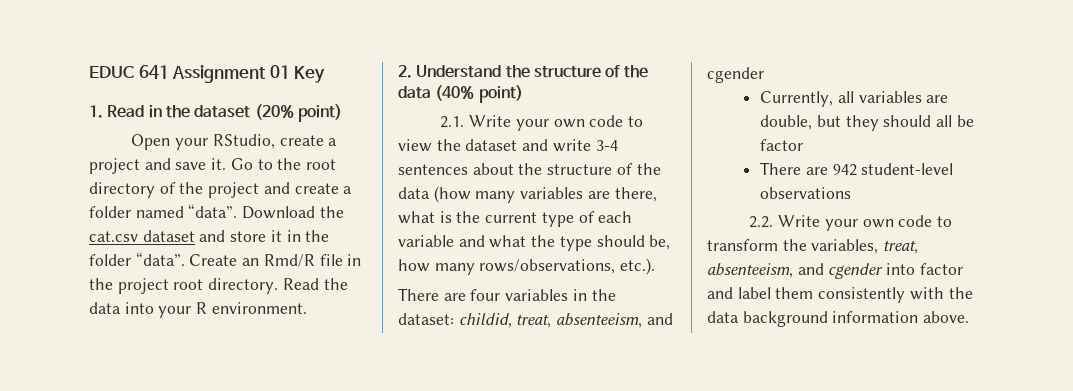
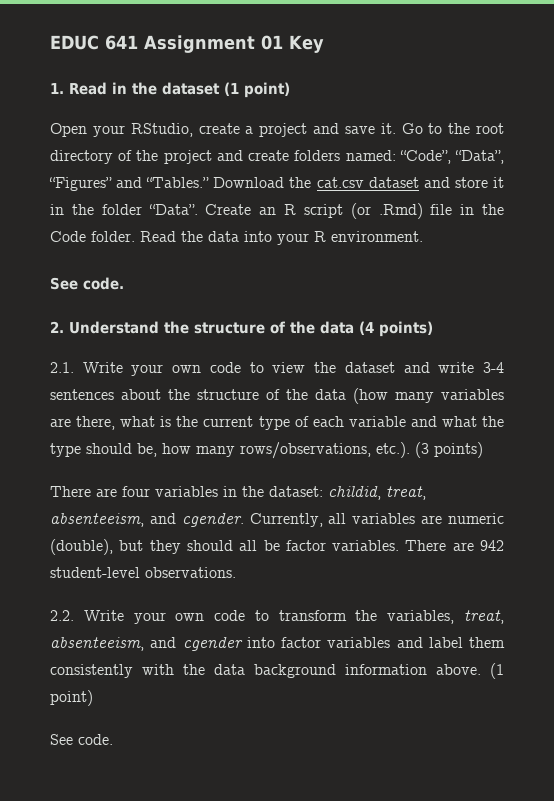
[254,104,294,120] (20% -> [224,82,239,96] (1
[343,186,353,194] [89,204,238,218] a folder named “data”. -> [294,150,505,164] [49,177,210,191] folders named: “Code”, “Data”, “Figures” and “Tables.”
[135,252,185,266] “data”. -> [148,204,198,215] “Data”.
[263,254,362,267] [89,278,279,294] Rmd/R file in the project root directory. -> [284,203,504,219] [50,231,135,242] R script (or .Rmd) file in the Code folder.
(307, 308) none -> [50,277,124,290] // See code.
[435,85,523,103] (40% point) -> [359,321,433,337] (4 points)
(656, 266) none -> [415,442,483,458] (3 points)
[707,67,764,83] cgender // -> [181,513,244,527] cgender.
[760,115,813,130] double, -> [447,513,504,524] [50,539,113,555] numeric (double),
(804, 145) // -> [332,540,400,551] variables.
[760,187,852,199] observations -> [145,567,236,578] observations.
(963, 269) none -> [327,637,391,648] variables
(970, 317) none -> [490,663,504,679] [50,690,93,706] [50,734,113,745] (1 point) // See code.

